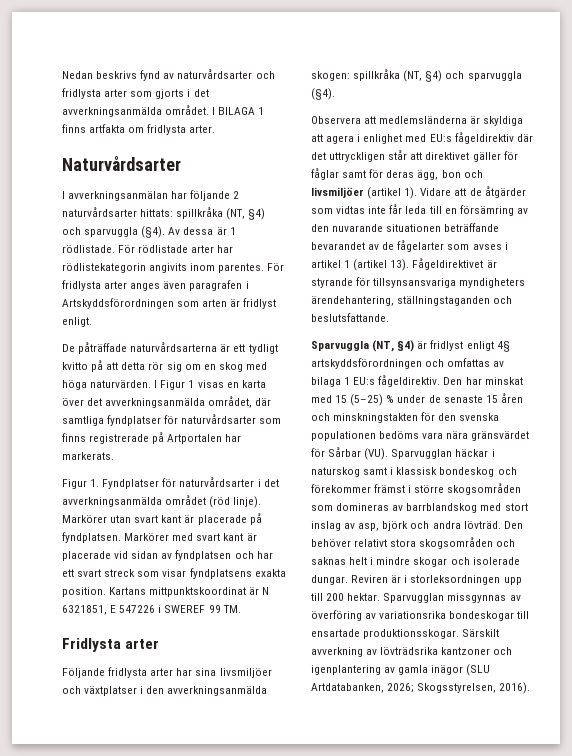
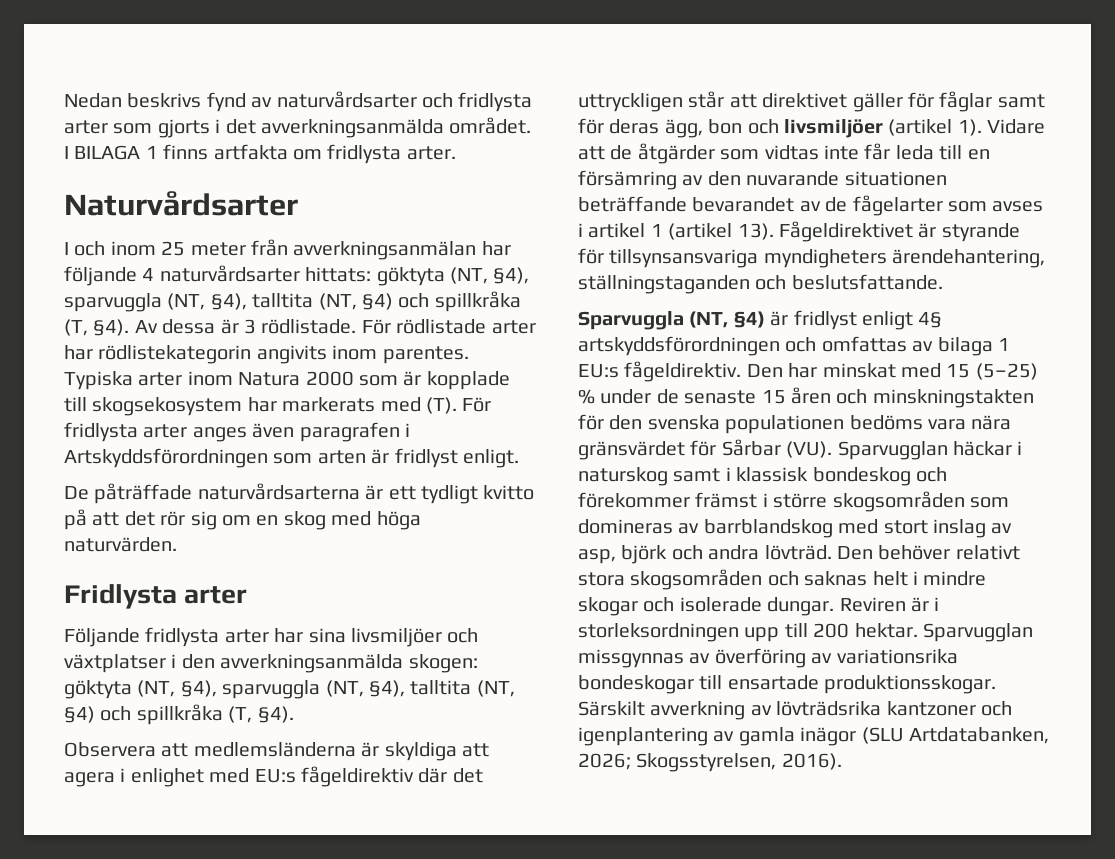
(65, 195) none -> [74,239,288,256] och inom 25 meter från
[233,191,240,199] 2 -> [142,268,155,281] 4
[176,207,266,220] [62,226,166,238] spillkråka (NT, §4) och sparvuggla (§4). -> [376,267,530,286] [64,291,521,312] [64,319,130,336] göktyta (NT, §4), sparvuggla (NT, §4), talltita (NT, §4) och spillkråka (T, §4).
[229,227,236,235] 1 -> [244,319,256,334] 3
(265, 268) none -> [64,371,510,390] [64,397,457,416] Typiska arter inom Natura 2000 som är kopplade till skogsekosystem har markerats med (T).
[121,362,146,370] detta -> [124,511,155,526] det
[154,380,266,390] [62,396,272,408] [62,414,282,426] [62,432,242,444] [62,452,114,460] [62,477,279,489] [62,495,262,508] [62,513,262,525] [62,532,257,543] [62,550,273,561] [62,568,286,579] [62,587,270,597] [62,605,241,615] I Figur 1 visas en karta över det avverkningsanmälda området, där samtliga fyndplatser för naturvårdsarter som finns registrerade på Artportalen har markerats. // Figur 1. Fyndplatser för naturvårdsarter i det avverkningsanmälda området (röd linje). Markörer utan svart kant är placerade på fyndplatsen. Markörer med svart kant är placerade vid sidan av fyndplatsen och har ett svart streck som visar fyndplatsens exakta position. Kartans mittpunktskoordinat är N 6321851, E 547226 i SWEREF 99 TM. -> (177, 544) none
[353,69,522,82] [311,88,335,100] spillkråka (NT, §4) och sparvuggla (§4). -> [64,680,515,699] [64,704,294,725] göktyta (NT, §4), sparvuggla (NT, §4), talltita (NT, §4) och spillkråka (T, §4).

